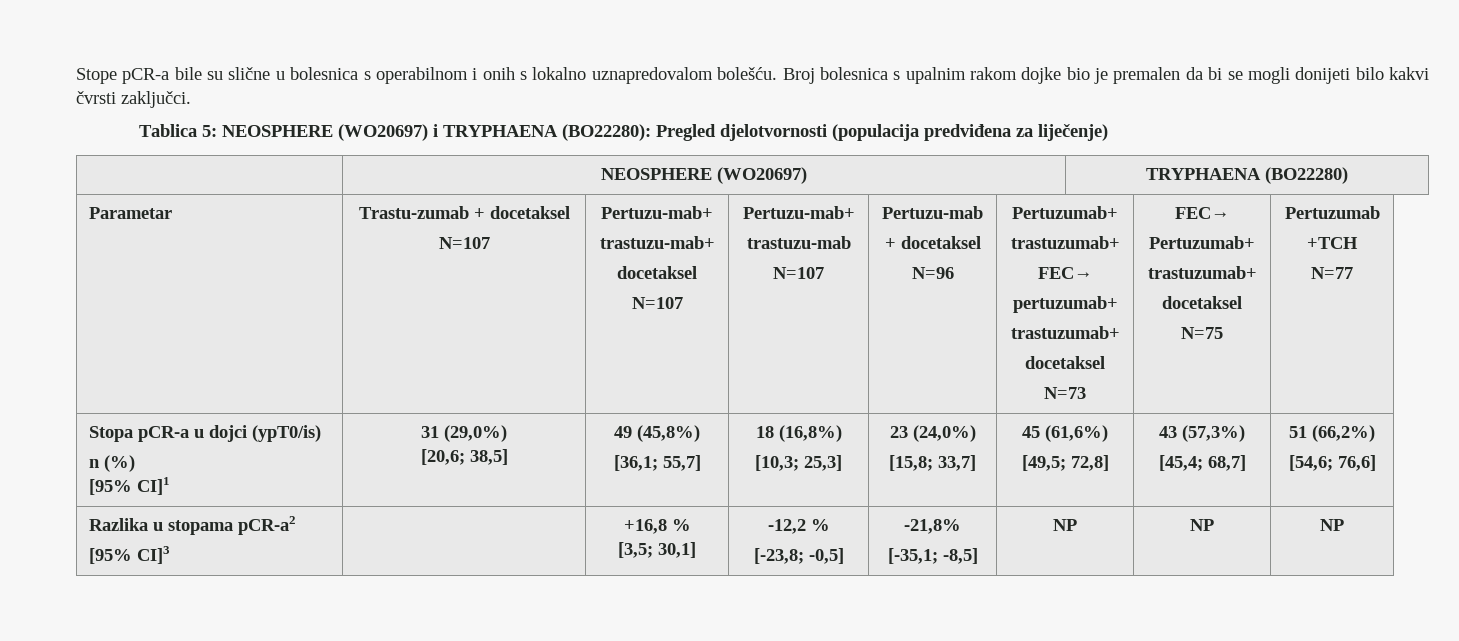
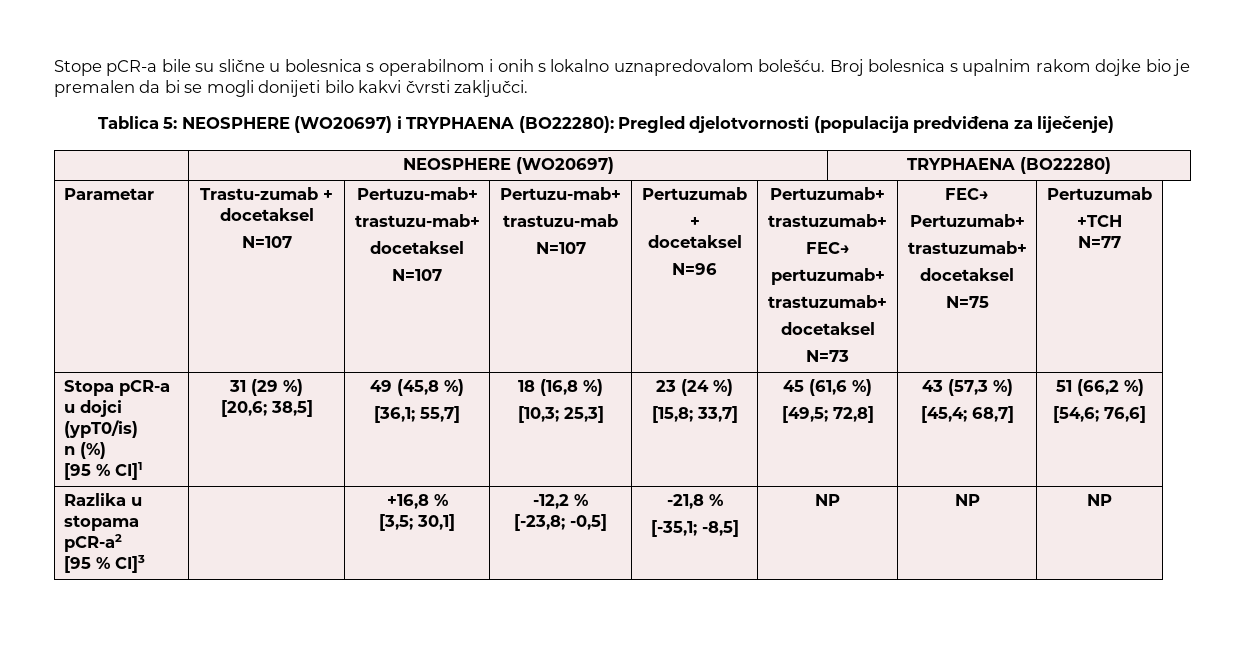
[882,206,983,219] Pertuzu-mab -> [642,187,747,200] Pertuzumab
[88,479,132,495] [95% -> [63,463,111,480] [95 %
[444,425,507,442] (29,0%) -> [251,379,303,396] (29 %)
[637,425,700,442] (45,8%) -> [397,379,464,396] (45,8 %)
[778,425,842,442] (16,8%) -> [540,379,603,396] (16,8 %)
[912,425,976,442] (24,0%) -> [681,379,733,396] (24 %)
[1045,425,1108,442] (61,6%) -> [809,379,872,396] (61,6 %)
[1182,425,1245,442] (57,3%) -> [947,379,1013,396] (57,3 %)
[1312,425,1375,442] (66,2%) -> [1076,379,1144,396] (66,2 %)
[88,548,132,564] [95% -> [63,556,111,573] [95 %
[904,519,961,534] -21,8% -> [666,494,724,509] -21,8 %

